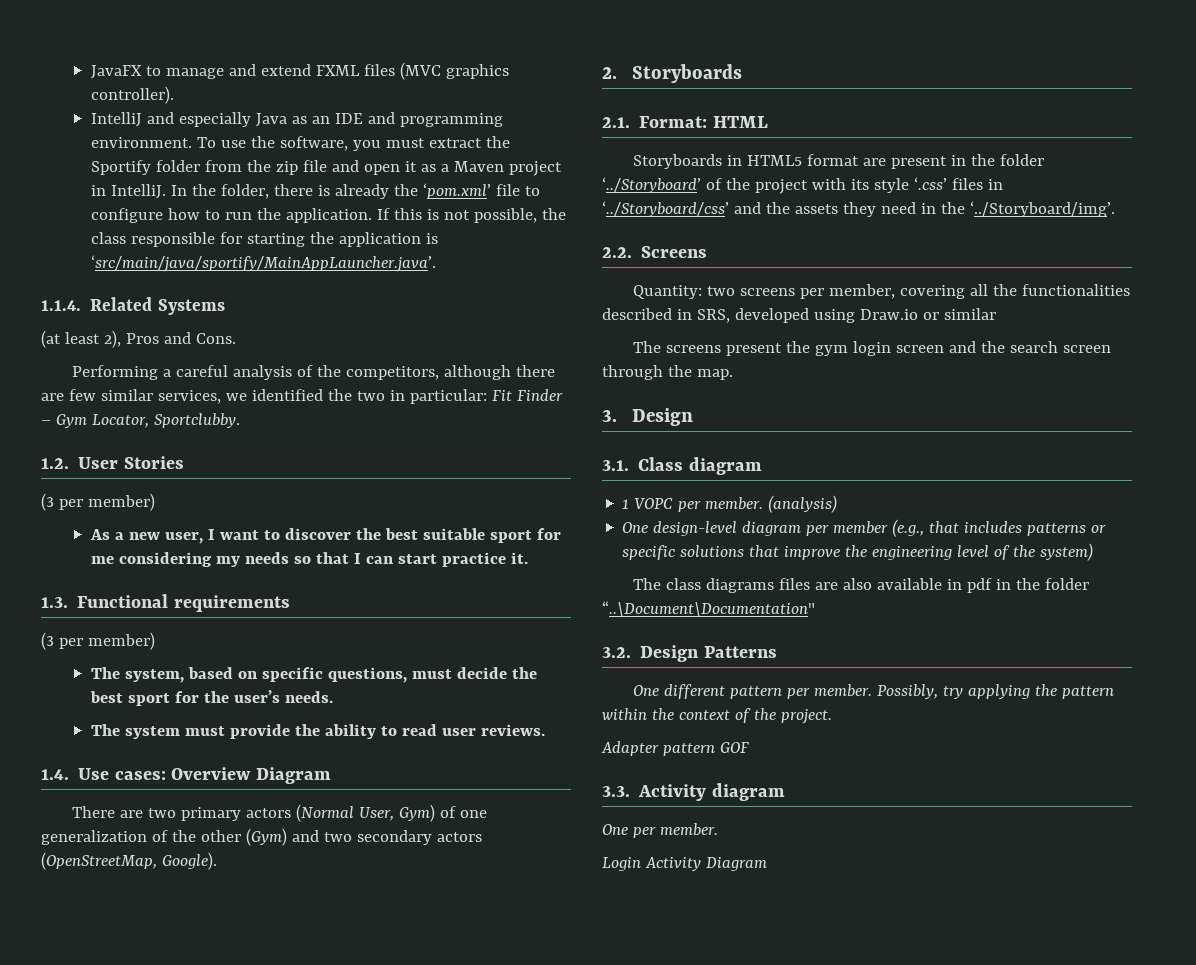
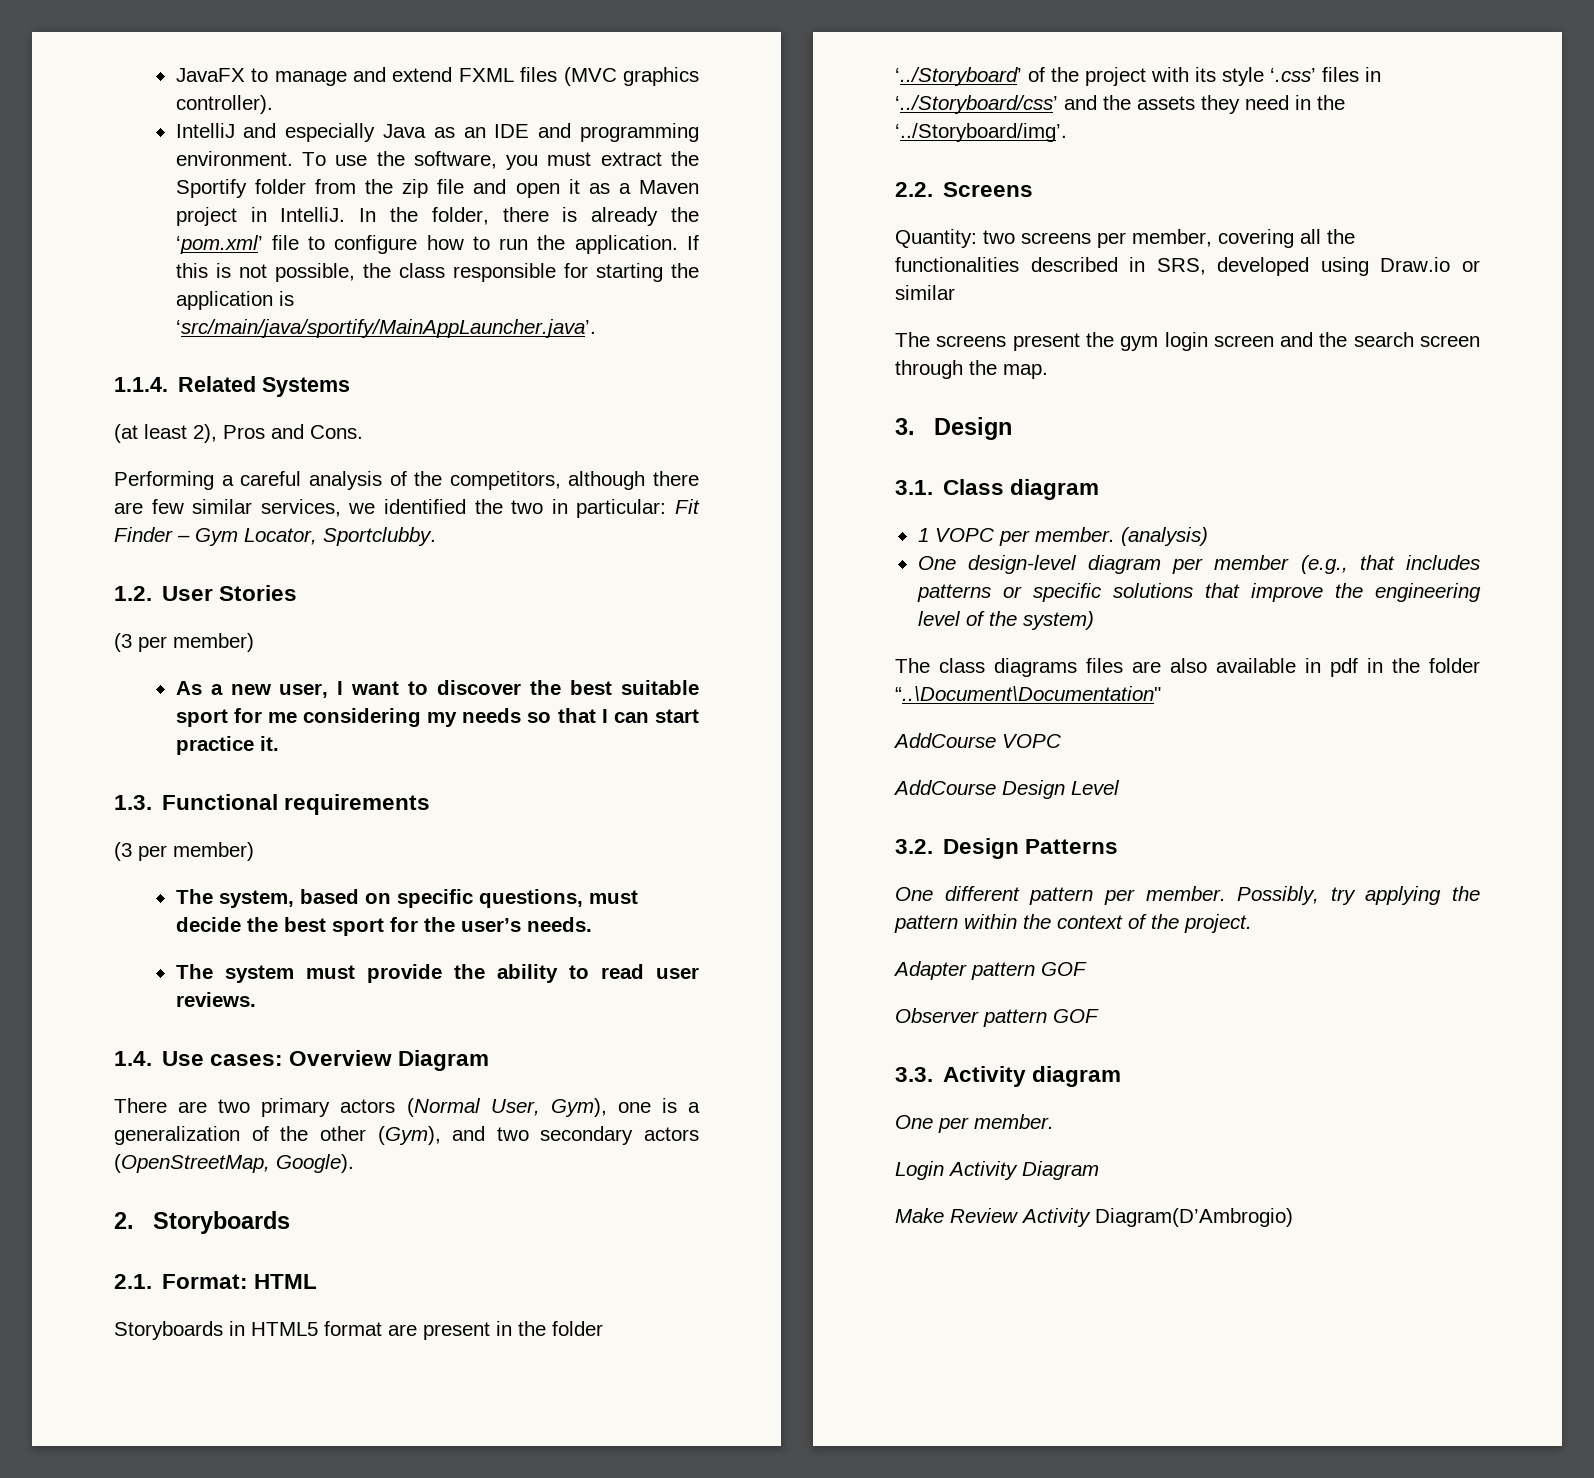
[398,804,487,822] Gym) of one -> [550,1098,701,1117] Gym), one is a
[245,828,287,846] (Gym) -> [377,1126,441,1145] (Gym),
(815, 608) none -> [893,733,1061,748] [893,780,1120,799] // AddCourse VOPC // AddCourse Design Level
(749, 747) none -> [895,1008,1099,1027] // Observer pattern GOF
(767, 864) none -> [895,1208,1293,1227] // Make Review Activity Diagram(D’Ambrogio)

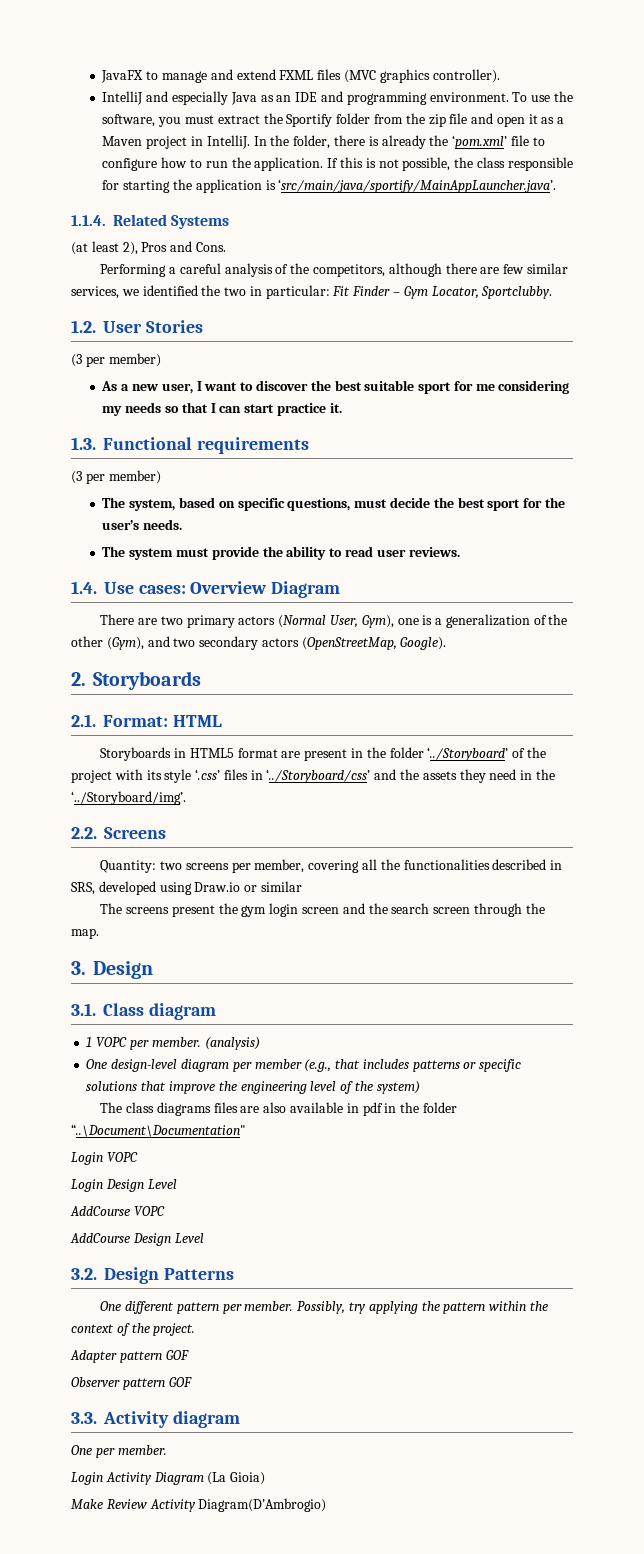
(1161, 693) none -> [71,1152,138,1165] [71,1179,177,1192] // Login VOPC // Login Design Level
(1099, 1170) none -> [207,1472,266,1485] (La Gioia)

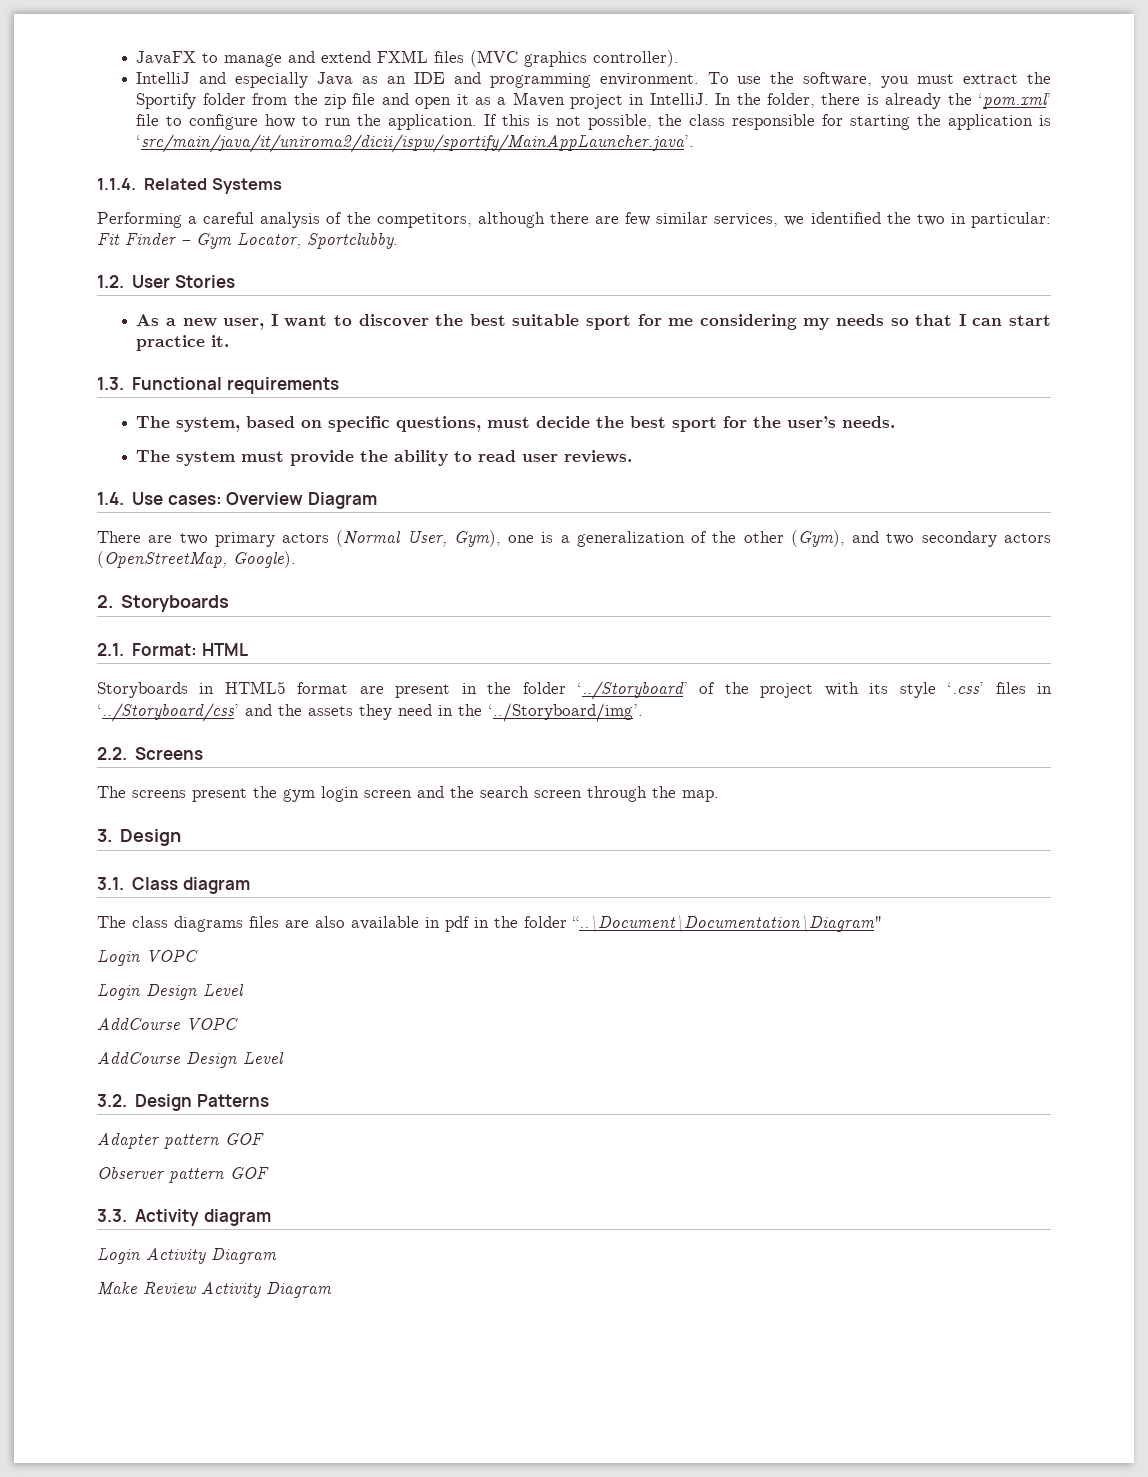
[278,179,557,193] ‘src/main/java/sportify/MainAppLauncher.java’. -> [136,134,695,153] ‘src/main/java/it/uniroma2/dicii/ispw/sportify/MainAppLauncher.java’.
[71,241,226,255] // (at least 2), Pros and Cons. -> (282, 186) none
[71,353,161,367] // (3 per member) -> (235, 281) none
[71,470,161,484] // (3 per member) -> (339, 385) none
[100,859,563,873] [71,881,302,895] // Quantity: two screens per member, covering all the functionalities described in SRS, developed using Draw.io or similar -> (204, 753) none
[86,1037,260,1050] [86,1059,522,1072] [86,1081,420,1094] // 1 VOPC per member. (analysis) // One design-level diagram per member (e.g., that includes patterns or specific solutions that improve the engineering level of the system) -> (250, 885) none
[71,1124,246,1137] “..\Document\Documentation" -> [572,915,883,933] “..\Document\Documentation\Diagram"
[100,1301,548,1314] [71,1323,196,1336] // One different pattern per member. Possibly, try applying the pattern within the context of the project. -> (269, 1100) none
[71,1445,167,1458] // One per member. -> (271, 1217) none
[207,1472,266,1485] (La Gioia) -> (277, 1256) none
[198,1498,327,1512] Diagram(D’Ambrogio) -> [266,1282,332,1298] Diagram

